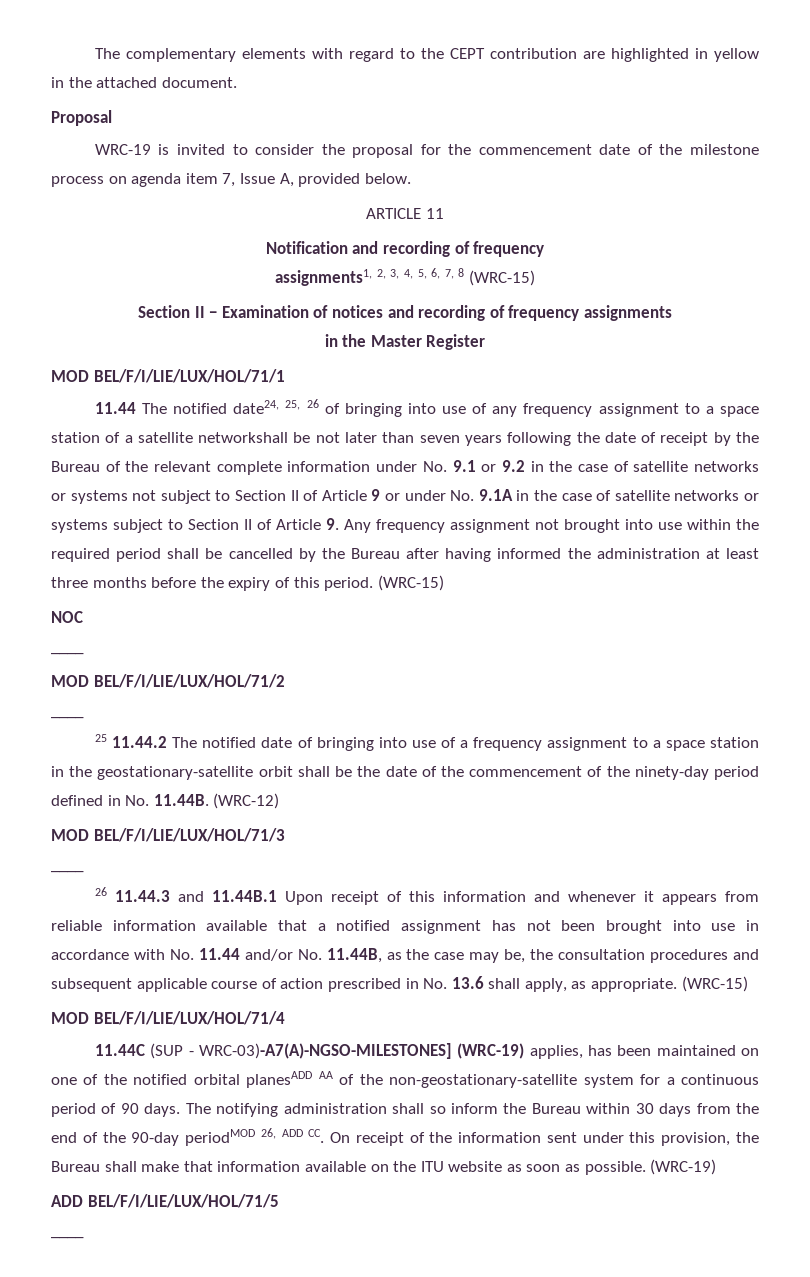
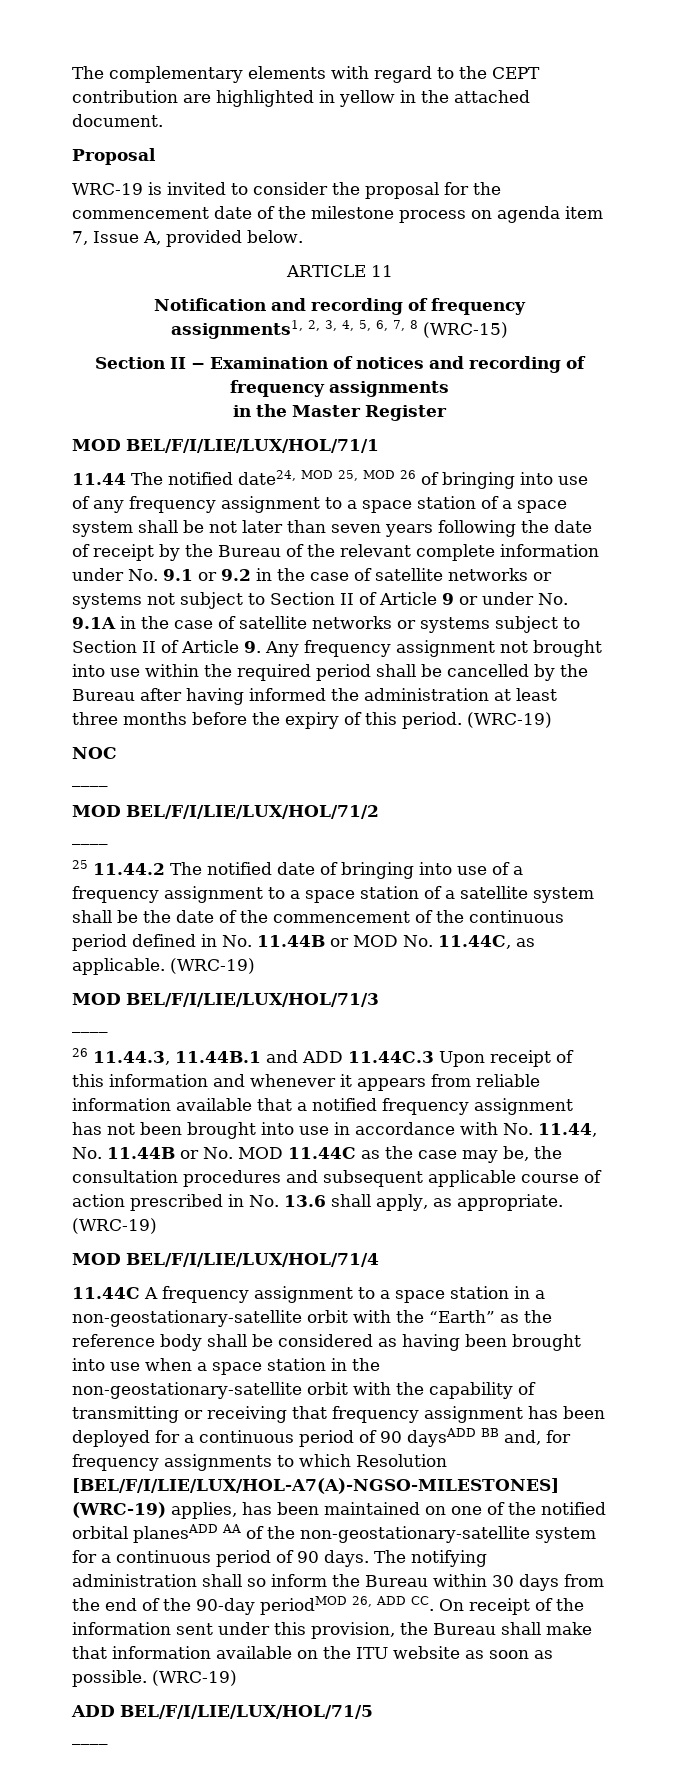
[285,400,301,410] 25, -> [301,470,395,481] MOD 25, MOD
[137,432,289,443] satellite networkshall -> [517,500,567,513] [72,520,178,537] space system shall
[377,575,444,591] (WRC-15) -> [467,712,552,728] (WRC-19)
[51,766,293,780] in the geostationary-satellite orbit -> [424,886,594,903] of a satellite system
[634,766,709,780] ninety-day -> [469,910,564,923] continuous
[153,793,280,809] 11.44B. (WRC-12) -> [257,935,535,949] [72,958,255,975] 11.44B or MOD No. 11.44C, as applicable. (WRC-19)
[114,890,277,902] 11.44.3 and 11.44B.1 -> [93,1050,434,1065] 11.44.3, 11.44B.1 and ADD 11.44C.3
(391, 925) none -> [382,1098,469,1115] frequency
[198,948,382,963] 11.44 and/or No. 11.44B, -> [538,1123,597,1137] [72,1147,356,1159] 11.44, No. 11.44B or No. MOD 11.44C
[681,976,748,992] (WRC-15) -> [72,1218,157,1234] (WRC-19)
[150,1043,452,1059] (SUP - WRC-03)-A7(A)-NGSO-MILESTONES] -> [144,1286,545,1303] [72,1310,552,1327] [72,1334,581,1351] [72,1358,380,1375] [72,1382,536,1399] [72,1406,605,1423] [72,1428,571,1447] [72,1454,447,1471] [72,1478,559,1494] A frequency assignment to a space station in a non-geostationary-satellite orbit with the “Earth” as the reference body shall be considered as having been brought into use when a space station in the non-geostationary-satellite orbit with the capability of transmitting or receiving that frequency assignment has been deployed for a continuous period of 90 daysADD BB and, for frequency assignments to which Resolution [BEL/F/I/LIE/LUX/HOL-A7(A)-NGSO-MILESTONES]

